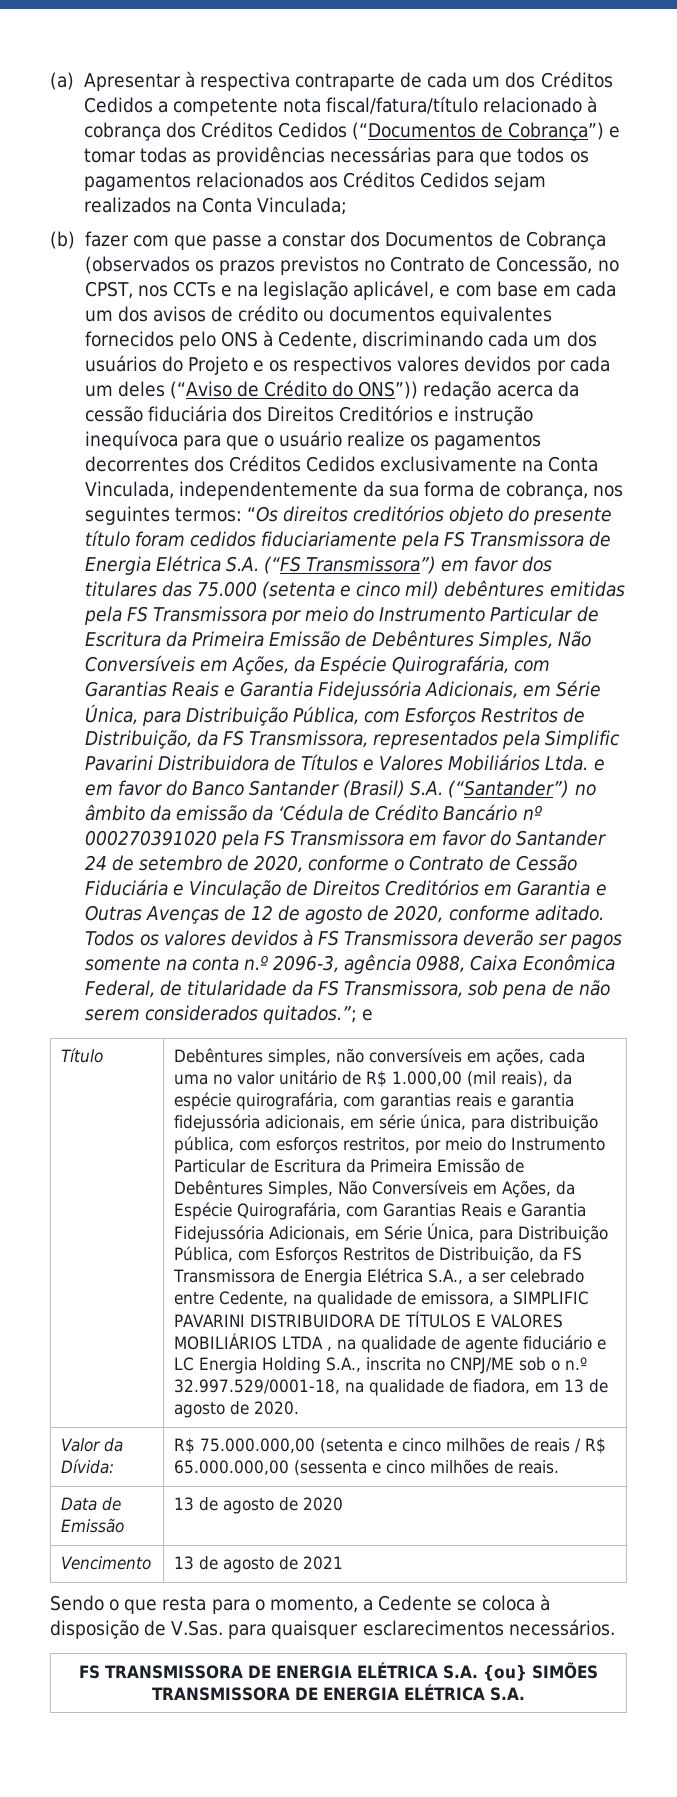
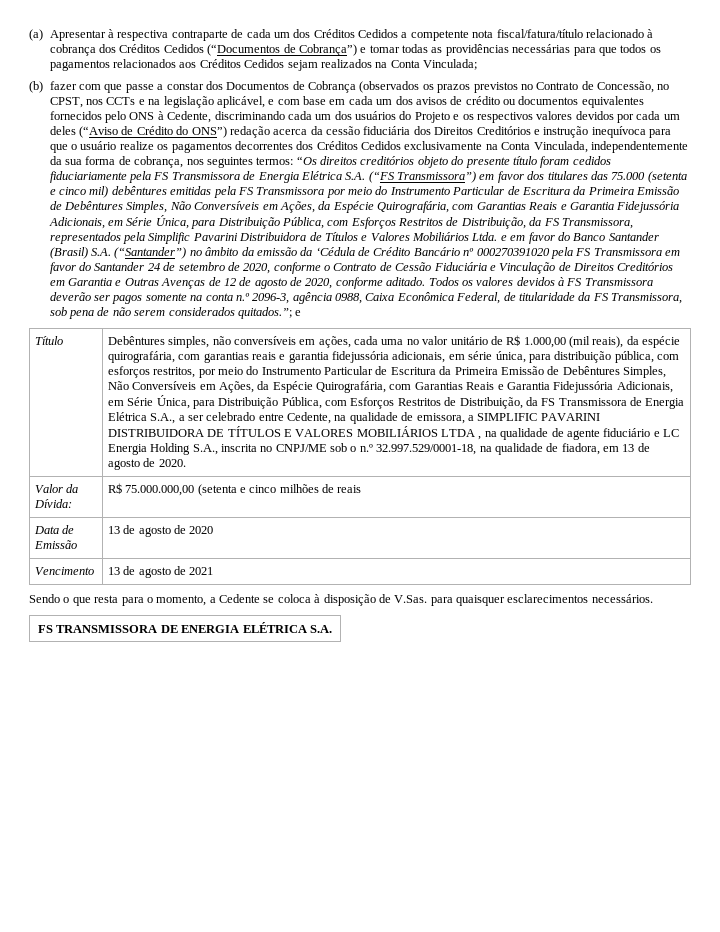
[358,381,419,399] ONS”)) -> [191,126,227,138] ONS”)
[575,1438,607,1454] [174,1459,560,1476] / R$ 65.000.000,00 (sessenta e cinco milhões de reais. -> (362, 489) none
[482,1662,598,1681] [152,1684,525,1701] {ou} SIMÕES TRANSMISSORA DE ENERGIA ELÉTRICA S.A. -> (332, 629) none

